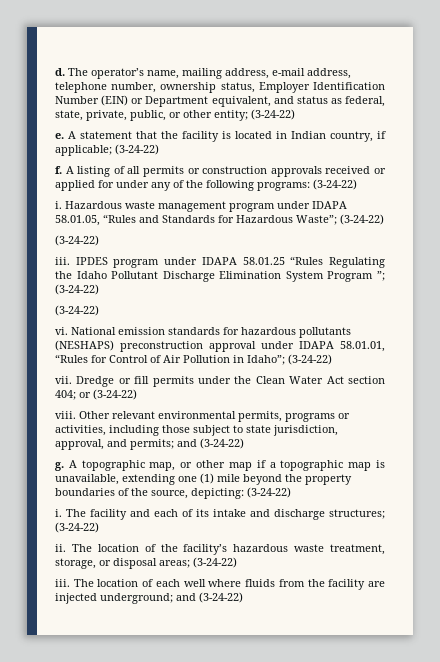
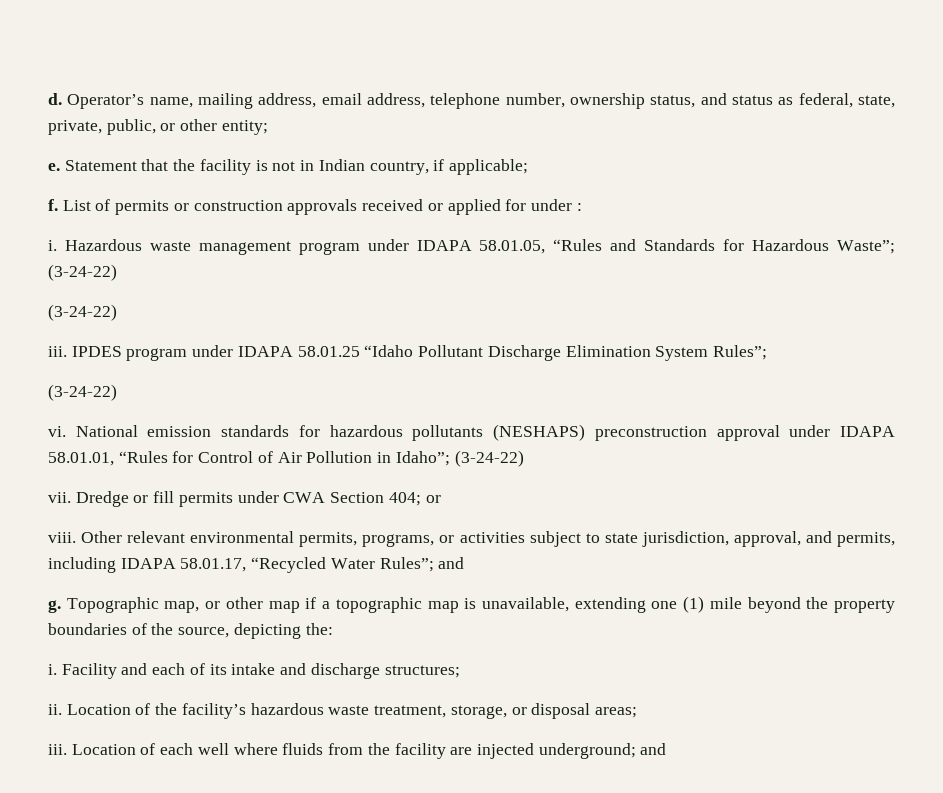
[68,68,144,79] The operator’s -> [67,94,145,109] Operator’s
[272,68,305,76] e-mail -> [321,93,362,105] email
[258,82,385,93] [55,95,271,107] Employer Identification Number (EIN) or Department equivalent, -> (696, 101) none
[251,109,295,120] (3-24-22) -> (268, 127) none
[68,131,132,139] A statement -> [64,160,137,171] Statement
[235,131,272,139] located -> [272,161,296,171] not
[115,144,159,155] (3-24-22) -> (528, 167) none
[65,166,141,177] A listing of all -> [62,199,111,211] List of
[151,179,357,191] any of the following programs: (3-24-22) -> [576,203,582,211] :
[290,256,386,268] [55,271,107,279] “Rules Regulating the Idaho -> [364,345,414,357] “Idaho
[327,271,385,282] [55,284,99,295] Program ”; (3-24-22) -> [712,345,767,360] Rules”;
[234,376,385,384] the Clean Water Act section -> [283,492,385,503] CWA Section
[93,389,137,400] (3-24-22) -> (441, 499) none
[285,413,350,422] [55,425,190,436] programs or activities, including those -> [362,532,525,547] programs, or activities
[130,438,244,450] permits; and (3-24-22) -> [836,532,895,547] [48,557,465,573] permits, including IDAPA 58.01.17, “Recycled Water Rules”; and
[68,460,145,471] A topographic -> [66,597,159,613] Topographic
[191,487,291,499] [55,509,127,520] depicting: (3-24-22) // i. The facility -> [233,623,333,639] [48,663,117,679] depicting the: // i. Facility
[55,522,99,533] (3-24-22) -> (460, 671) none
[71,544,139,552] The location -> [66,704,131,715] Location
[193,557,237,568] [55,579,139,587] (3-24-22) // iii. The location -> [48,744,136,755] // iii. Location
[199,592,243,603] (3-24-22) -> (667, 749) none

